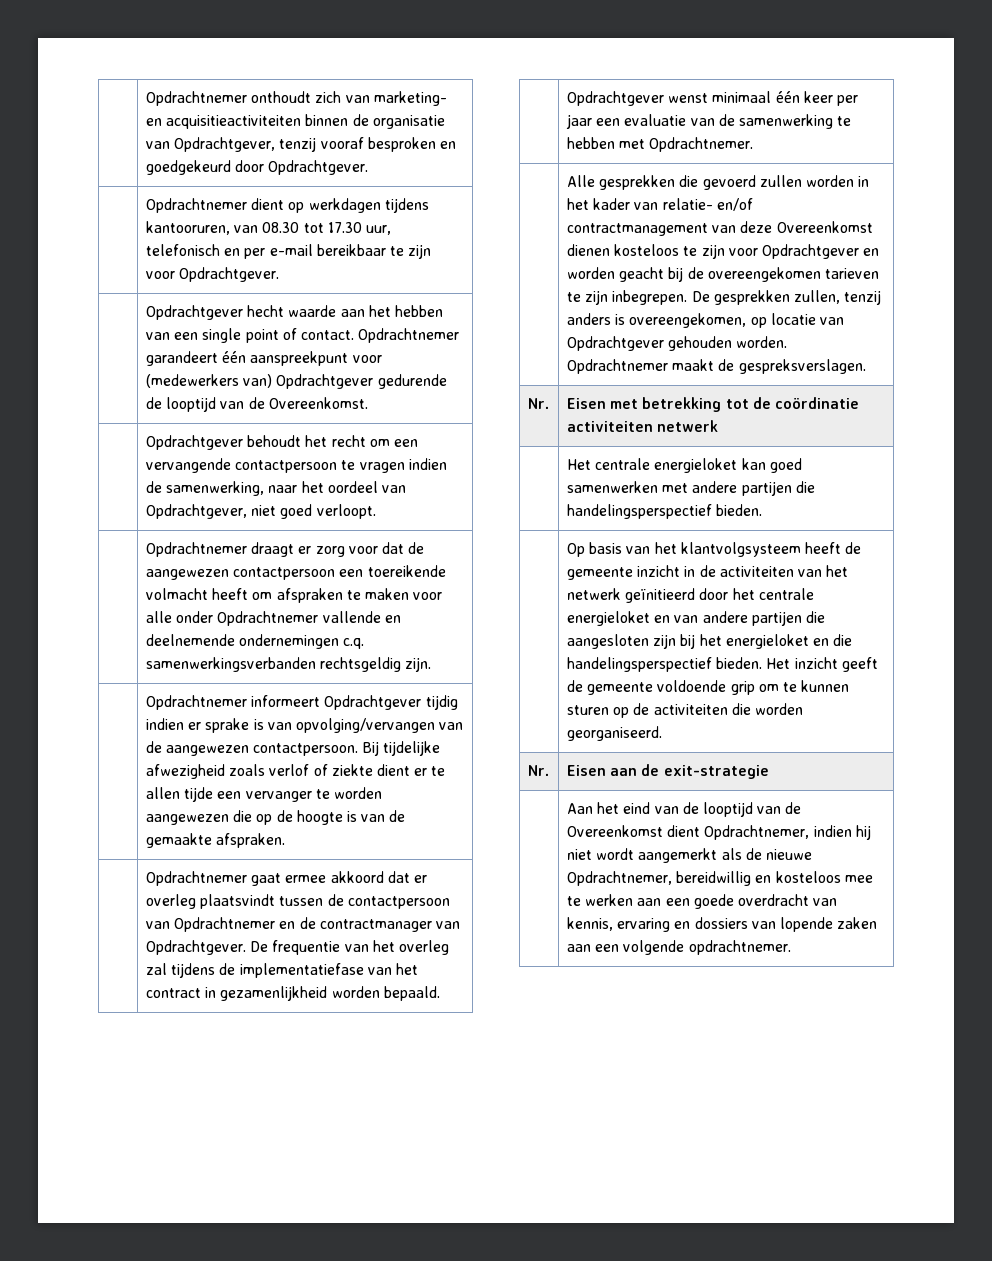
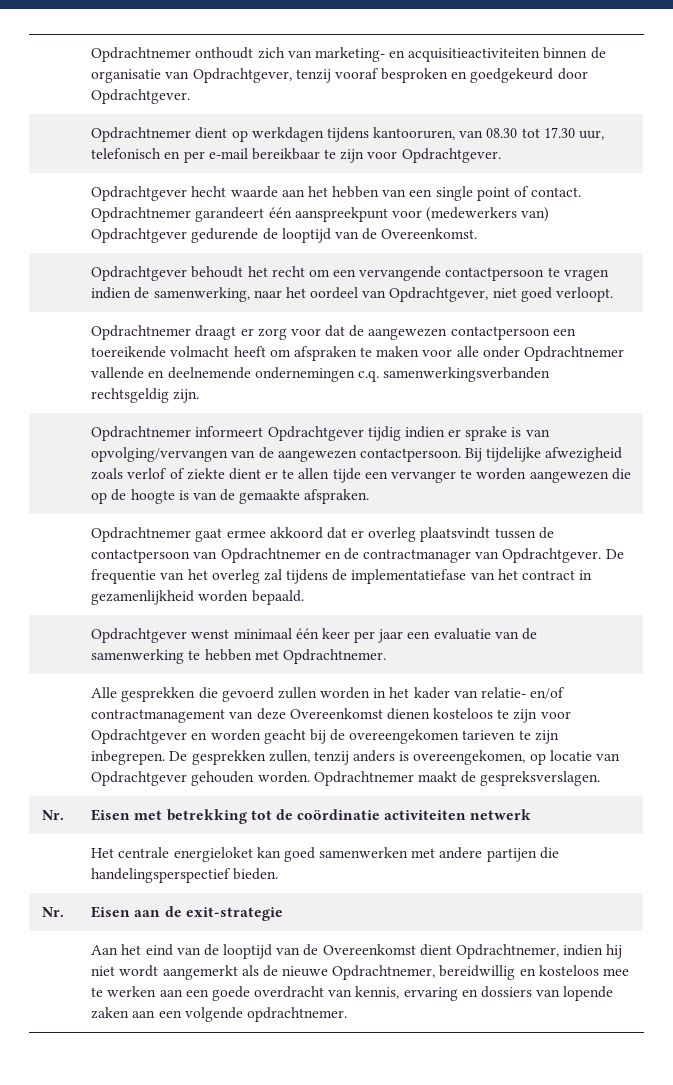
[566,542,862,557] [566,565,849,580] [566,588,814,603] [566,611,825,626] [566,634,853,649] [566,657,878,672] [566,680,850,695] [566,703,803,718] [566,726,662,741] // | Op basis van het klantvolgsysteem heeft de gemeente inzicht in de activiteiten van het netwerk geïnitieerd door het centrale energieloket en van andere partijen die aangesloten zijn bij het energieloket en die handelingsperspectief bieden. Het inzicht geeft de gemeente voldoende grip om te kunnen sturen op de activiteiten die worden georganiseerd. -> (279, 874) none

